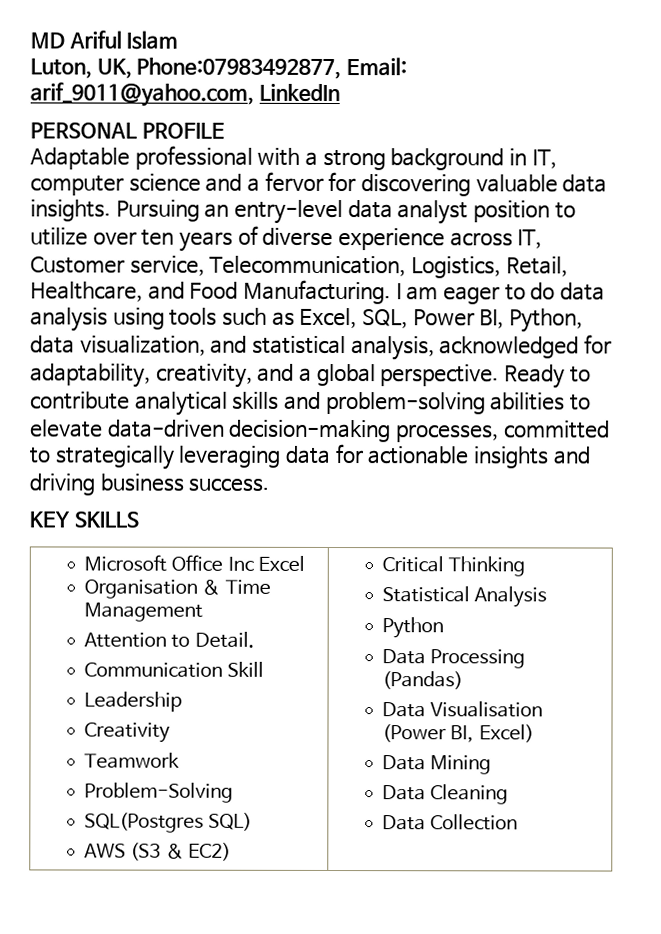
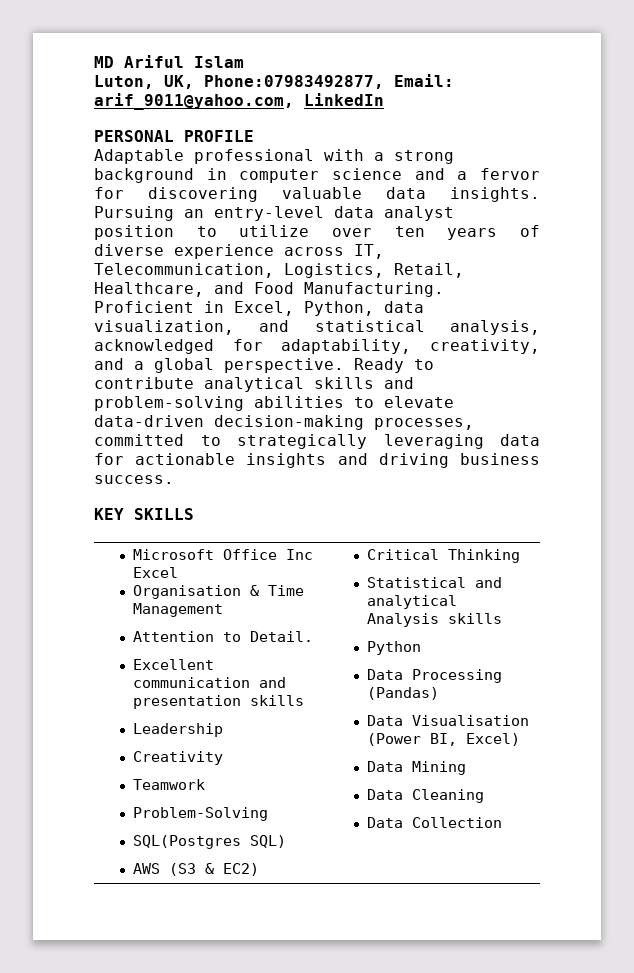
[531,149,557,169] IT, -> (227, 174) none
[30,255,205,276] Customer service, -> (384, 251) none
[395,282,605,305] [30,307,505,332] I am eager to do data analysis using tools such as Excel, SQL, Power BI, -> [94,301,294,316] Proficient in Excel,
[84,661,265,678] Communication Skill -> [132,659,214,670] [132,677,286,688] [132,695,304,709] Excellent communication and presentation skills
(471, 594) none -> [474,577,502,588] [366,595,457,609] and analytical
(548, 597) none -> [447,613,502,624] skills

